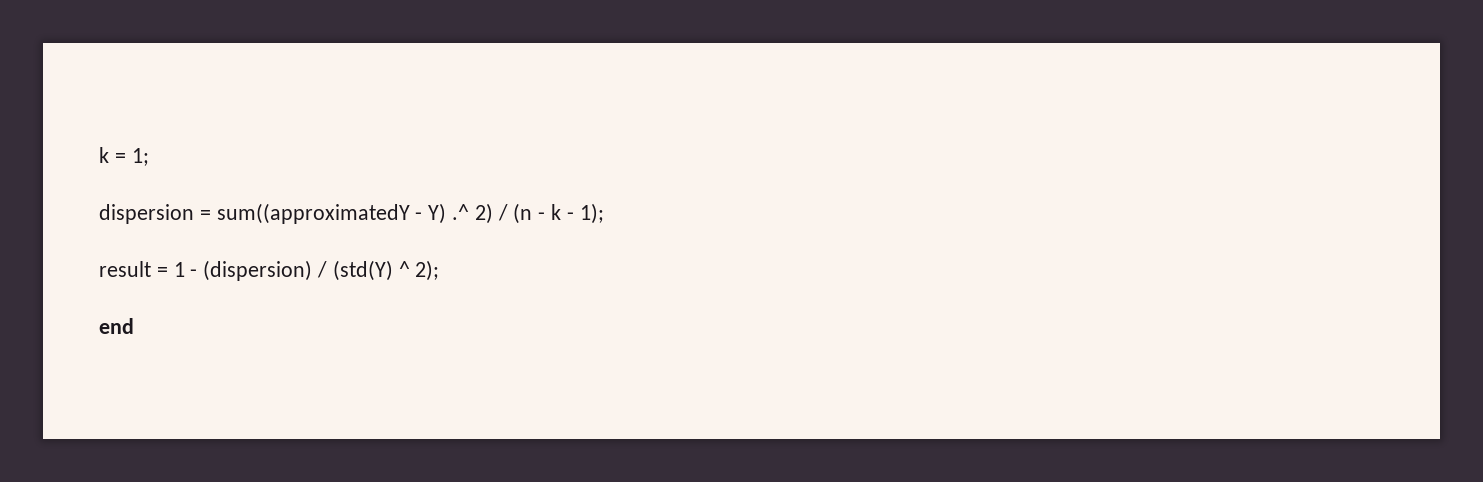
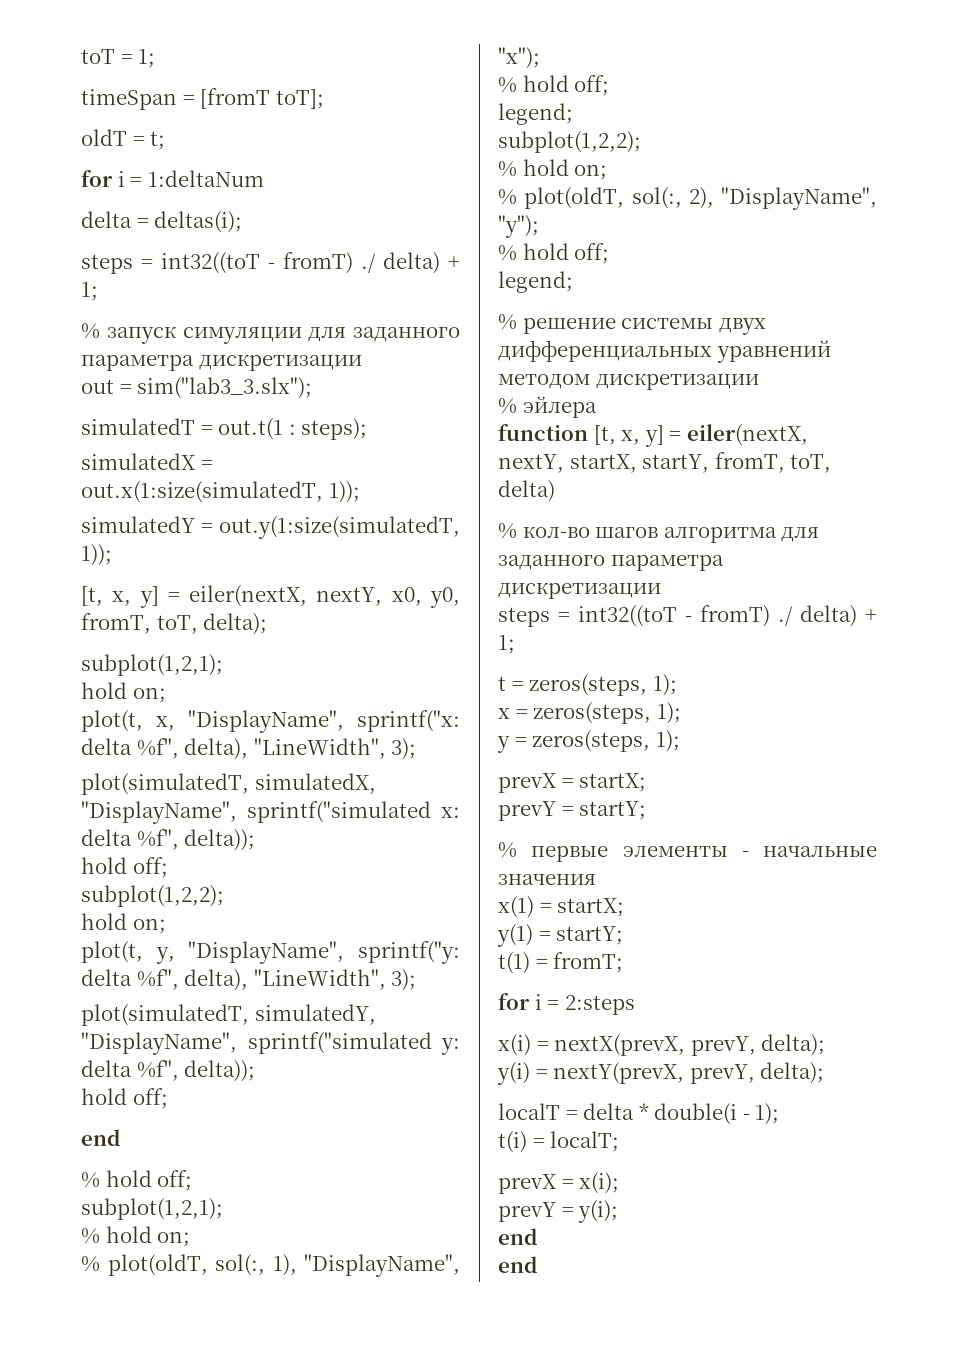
[99,147,109,163] k -> [81,49,115,64] toT
[99,203,604,224] [99,260,440,281] [99,318,134,334] dispersion = sum((approximatedY - Y) .^ 2) / (n - k - 1); // result = 1 - (dispersion) / (std(Y) ^ 2); // end -> [81,88,324,110] [81,129,166,150] [81,170,264,187] [81,211,243,233] [81,252,460,274] [81,282,98,301] [81,323,460,344] [81,354,362,371] [81,377,313,399] [81,418,368,440] [81,453,213,470] [81,481,360,503] [81,516,460,539] [81,544,112,566] [81,585,460,608] [81,613,268,635] [81,654,223,676] [81,682,166,703] [81,710,460,733] [81,738,417,760] [81,773,376,795] [81,801,460,824] [81,829,256,851] [81,857,168,878] [81,885,224,907] [81,913,166,934] [81,941,460,964] [81,969,417,991] [81,1004,376,1026] [81,1032,460,1055] [81,1060,256,1082] [81,1088,168,1109] [81,1129,120,1146] [81,1170,193,1191] [81,1198,223,1220] [81,1226,191,1247] [81,1254,460,1277] [498,47,540,69] [498,75,610,96] [498,103,573,125] [498,131,641,153] [498,159,608,180] [498,187,877,210] [498,215,539,238] [498,243,610,264] [498,271,573,293] [498,314,766,335] [498,340,831,363] [498,373,759,390] [498,396,597,418] [498,424,808,447] [498,452,832,473] [498,480,555,502] [498,523,820,543] [498,555,724,571] [498,582,661,599] [498,605,877,627] [498,635,515,654] [498,674,677,696] [498,702,681,724] [497,730,680,753] [498,773,647,793] [498,801,647,821] [498,842,877,862] [498,874,596,885] [498,896,625,918] [497,924,624,947] [498,952,624,974] [498,993,635,1015] [498,1034,826,1056] [497,1062,825,1085] [498,1103,780,1125] [498,1131,620,1153] [498,1172,620,1194] [498,1200,619,1223] [498,1228,537,1245] [498,1256,537,1273] timeSpan = [fromT toT]; // oldT = t; // for i = 1:deltaNum // delta = deltas(i); // steps = int32((toT - fromT) ./ delta) + 1; // % запуск симуляции для заданного параметра дискретизации // out = sim("lab3_3.slx"); // simulatedT = out.t(1 : steps); // simulatedX = out.x(1:size(simulatedT, 1)); // simulatedY = out.y(1:size(simulatedT, 1)); // [t, x, y] = eiler(nextX, nextY, x0, y0, fromT, toT, delta); // subplot(1,2,1); // hold on; // plot(t, x, "DisplayName", sprintf("x: delta %f", delta), "LineWidth", 3); // plot(simulatedT, simulatedX, "DisplayName", sprintf("simulated x: delta %f", delta)); // hold off; // subplot(1,2,2); // hold on; // plot(t, y, "DisplayName", sprintf("y: delta %f", delta), "LineWidth", 3); // plot(simulatedT, simulatedY, "DisplayName", sprintf("simulated y: delta %f", delta)); // hold off; // end // % hold off; // subplot(1,2,1); // % hold on; // % plot(oldT, sol(:, 1), "DisplayName", "x"); // % hold off; // legend; // subplot(1,2,2); // % hold on; // % plot(oldT, sol(:, 2), "DisplayName", "y"); // % hold off; // legend; // % решение системы двух дифференциальных уравнений методом дискретизации // % эйлера // function [t, x, y] = eiler(nextX, nextY, startX, startY, fromT, toT, delta) // % кол-во шагов алгоритма для заданного параметра дискретизации // steps = int32((toT - fromT) ./ delta) + 1; // t = zeros(steps, 1); // x = zeros(steps, 1); // y = zeros(steps, 1); // prevX = startX; // prevY = startY; // % первые элементы - начальные значения // x(1) = startX; // y(1) = startY; // t(1) = fromT; // for i = 2:steps // x(i) = nextX(prevX, prevY, delta); // y(i) = nextY(prevX, prevY, delta); // localT = delta * double(i - 1); // t(i) = localT; // prevX = x(i); // prevY = y(i); // end // end

